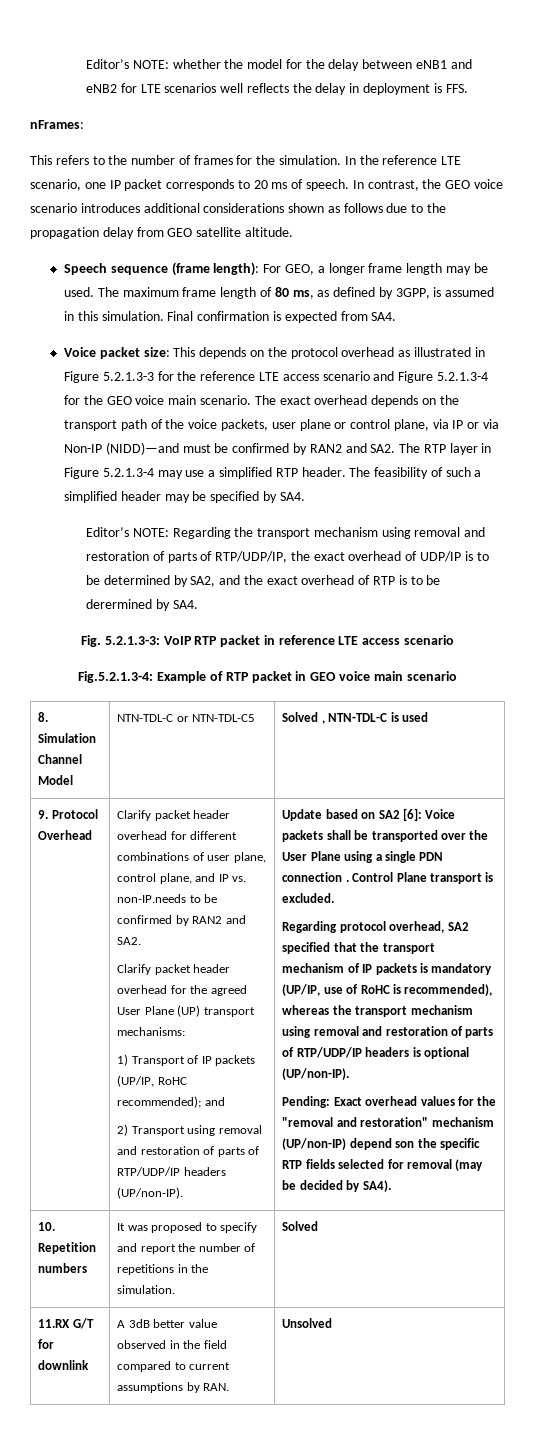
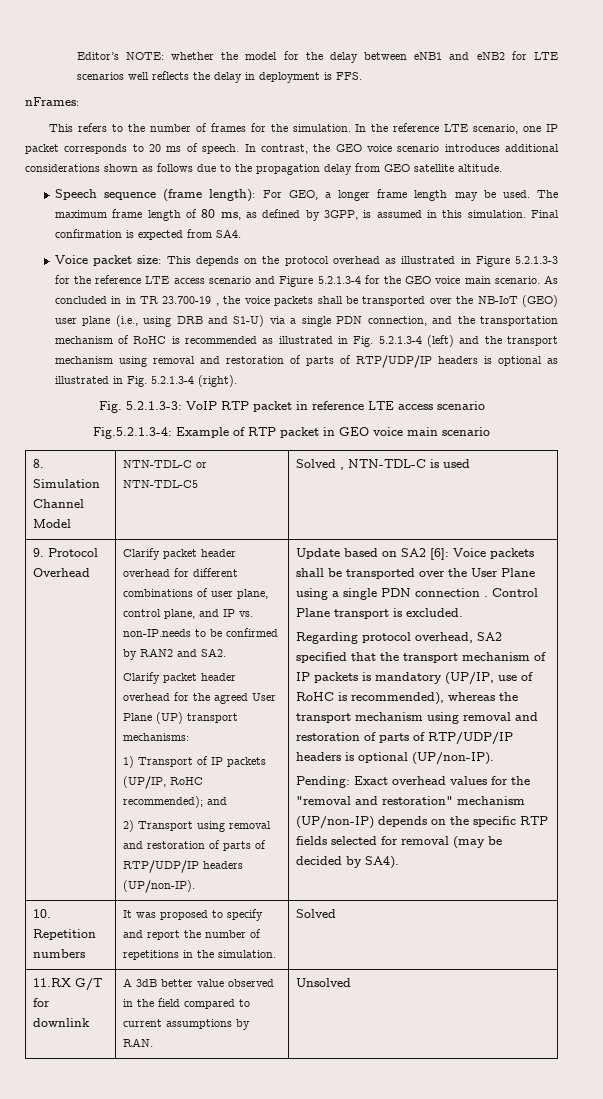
[254,395,459,407] [64,419,499,431] [64,442,492,455] [64,467,482,479] [64,491,305,503] [85,527,231,539] The exact overhead depends on the transport path of the voice packets, user plane or control plane, via IP or via Non-IP (NIDD)—and must be confirmed by RAN2 and SA2. The RTP layer in Figure 5.2.1.3-4 may use a simplified RTP header. The feasibility of such a simplified header may be specified by SA4. // Editor’s NOTE: Regarding -> [544,275,559,284] [54,295,559,307] [54,315,558,327] [54,335,480,347] As concluded in in TR 23.700-19 , the voice packets shall be transported over the NB-IoT (GEO) user plane (i.e., using DRB and S1-U) via a single PDN connection, and the transportation mechanism of RoHC is recommended as illustrated in Fig. 5.2.1.3-4 (left) and
[215,551,489,563] [85,575,441,587] [85,599,198,611] RTP/UDP/IP, the exact overhead of UDP/IP is to be determined by SA2, and the exact overhead of RTP is to be derermined by SA4. -> [355,355,558,368] [54,375,237,387] RTP/UDP/IP headers is optional as illustrated in Fig. 5.2.1.3-4 (right).
[349,1138,415,1150] depend son -> [378,816,447,827] depends on

